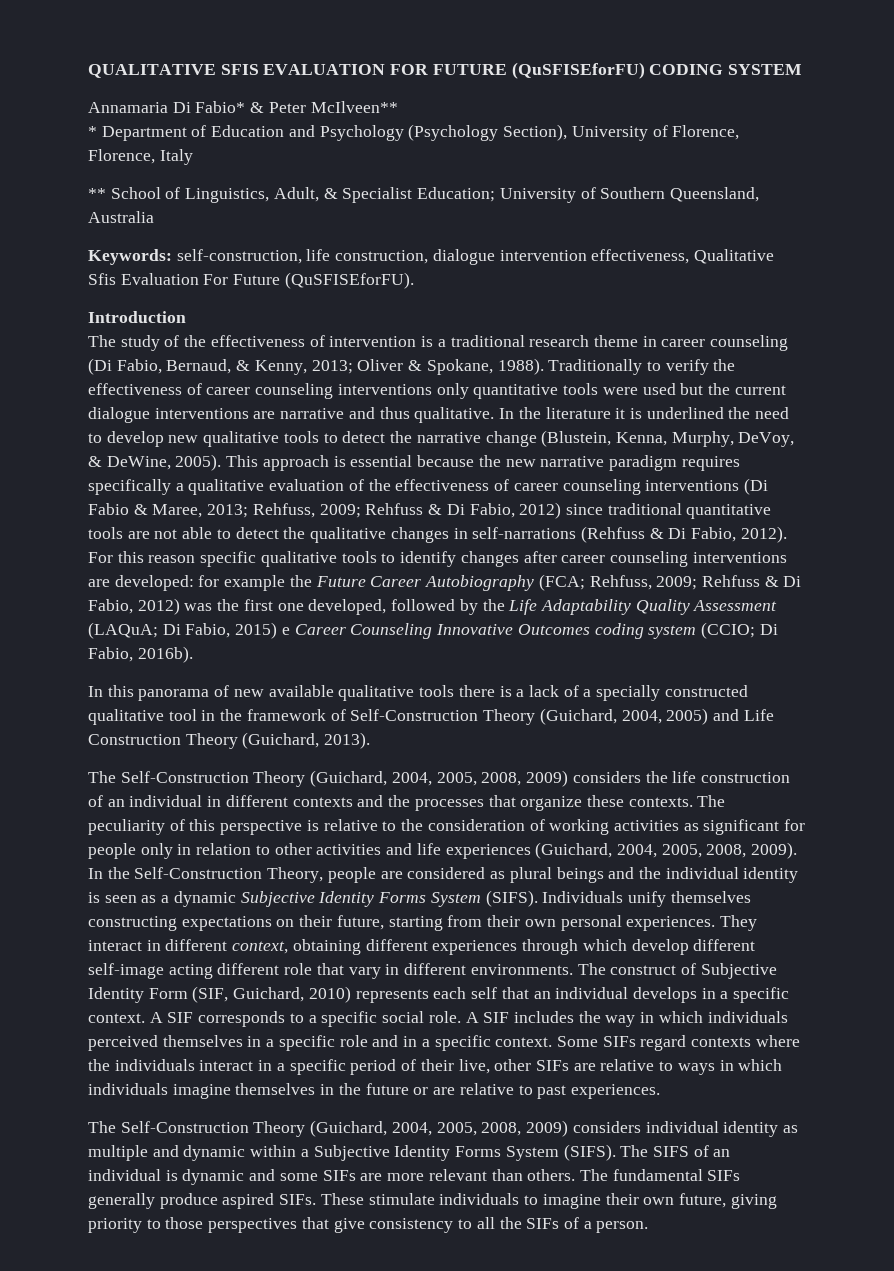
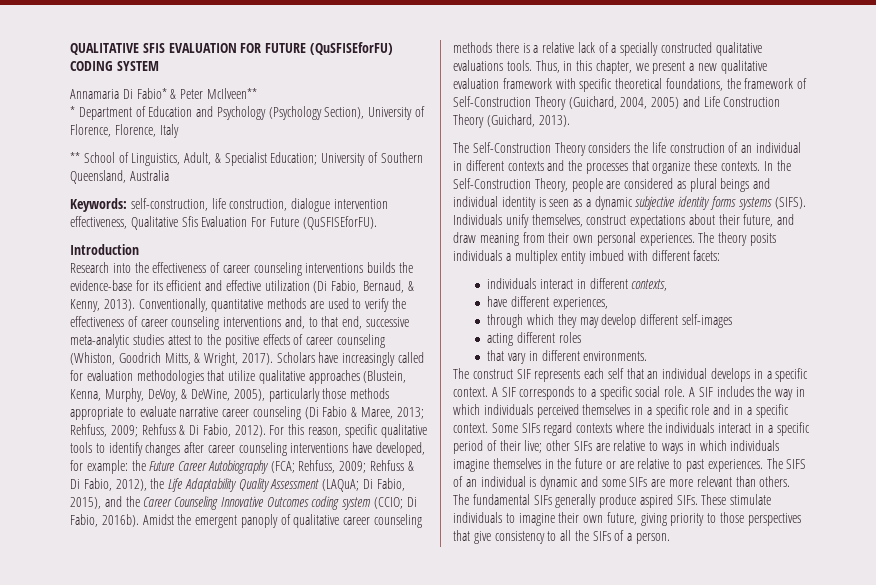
[88,335,789,351] The study of the effectiveness of intervention is a traditional research theme in career counseling -> [70,262,414,276] [70,280,310,291] Research into the effectiveness of career counseling interventions builds the evidence-base for its efficient and effective utilization
[311,358,643,375] 2013; Oliver & Spokane, 1988). Traditionally -> [103,298,349,312] 2013). Conventionally, quantitative methods are used
[436,383,786,399] [88,407,790,423] [88,431,537,447] only quantitative tools were used but the current dialogue interventions are narrative and thus qualitative. In the literature it is underlined the need to develop new qualitative tools to detect the narrative change -> [284,316,410,329] [70,334,386,348] [70,352,425,366] [70,370,360,384] and, to that end, successive meta-analytic studies attest to the positive effects of career counseling (Whiston, Goodrich Mitts, & Wright, 2017). Scholars have increasingly called for evaluation methodologies that utilize qualitative approaches
[175,454,740,471] [88,479,740,495] 2005). This approach is essential because the new narrative paradigm requires specifically a qualitative evaluation of the effectiveness of career counseling interventions -> [233,388,390,402] [70,406,301,420] 2005), particularly those methods appropriate to evaluate narrative career counseling
[519,502,772,519] [88,526,737,543] 2012) since traditional quantitative tools are not able to detect the qualitative changes in self-narrations (Rehfuss & Di Fabio, -> (231, 430) none
[148,555,196,563] reason -> [308,427,342,437] reason,
[88,575,286,591] are developed: for example -> [352,442,426,456] [70,460,128,474] have developed, for example:
[137,598,478,615] 2012) was the first one developed, followed by -> [115,479,147,491] 2012),
[235,622,290,639] 2015) e -> [70,496,140,509] 2015), and the
[88,685,455,701] // In this panorama of new available qualitative tools -> [142,514,423,528] [453,42,492,53] Amidst the emergent panoply of qualitative career counseling methods
(525, 693) none -> [542,42,575,53] relative
[168,709,216,721] tool in -> [453,60,767,74] [453,78,723,92] evaluations tools. Thus, in this chapter, we present a new qualitative evaluation framework with specific theoretical foundations,
[310,770,569,787] (Guichard, 2004, 2005, 2008, 2009) -> (586, 149) none
[697,795,726,807] [88,819,806,835] [88,842,798,859] The peculiarity of this perspective is relative to the consideration of working activities as significant for people only in relation to other activities and life experiences (Guichard, 2004, 2005, 2008, 2009). -> (761, 166) none
[638,867,661,879] the -> (771, 183) none
[240,890,751,907] [88,915,443,931] Subjective Identity Forms System (SIFS). Individuals unify themselves constructing expectations on their future, starting -> [635,196,806,210] [453,214,795,228] [453,232,519,246] subjective identity forms systems (SIFS). Individuals unify themselves, construct expectations about their future, and draw meaning
[719,915,757,931] [88,939,627,955] They interact in different context, obtaining different experiences through which -> [698,232,777,246] [453,250,721,264] [487,278,668,291] [487,296,608,310] [487,314,599,328] The theory posits individuals a multiplex entity imbued with different facets: // individuals interact in different contexts, // have different experiences, // through which they may
[88,963,164,979] self-image -> [681,314,732,328] self-images //
[284,963,313,975] role -> [558,332,581,343] roles //
(573, 969) none -> (648, 356) //
[680,963,777,979] [88,986,351,1003] of Subjective Identity Form (SIF, Guichard, 2010) -> [516,369,531,379] SIF
[458,1059,490,1074] live, -> [524,440,543,453] live;
[88,1120,798,1137] [88,1144,616,1161] // The Self-Construction Theory (Guichard, 2004, 2005, 2008, 2009) considers individual identity as multiple and dynamic within a Subjective Identity Forms System (SIFS). -> (763, 465) none

